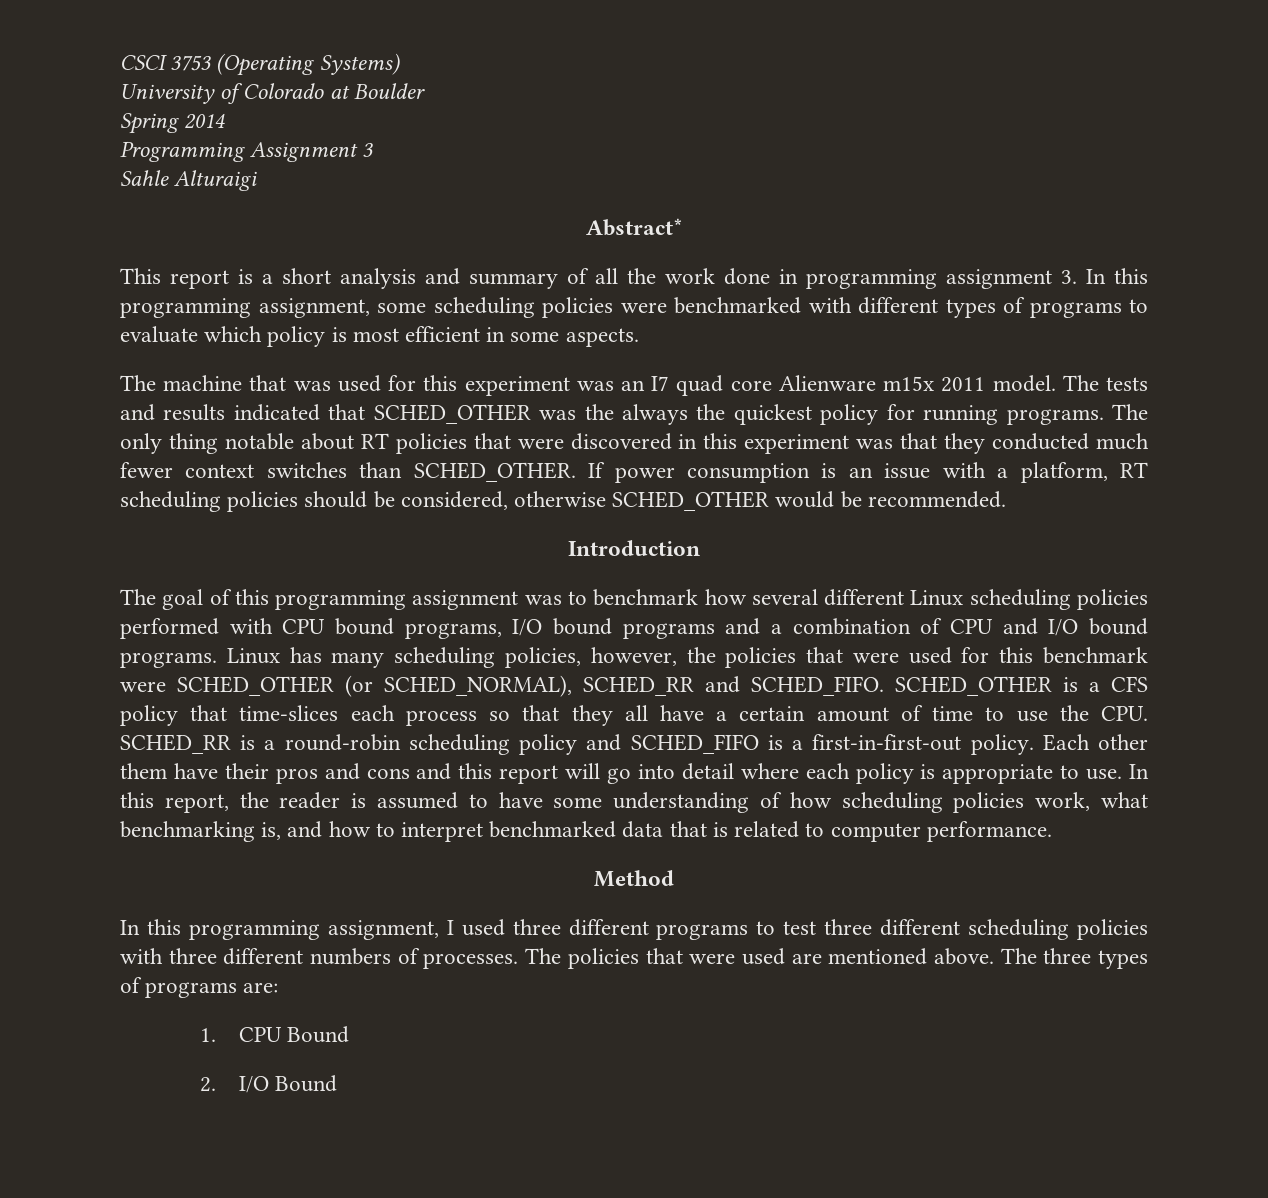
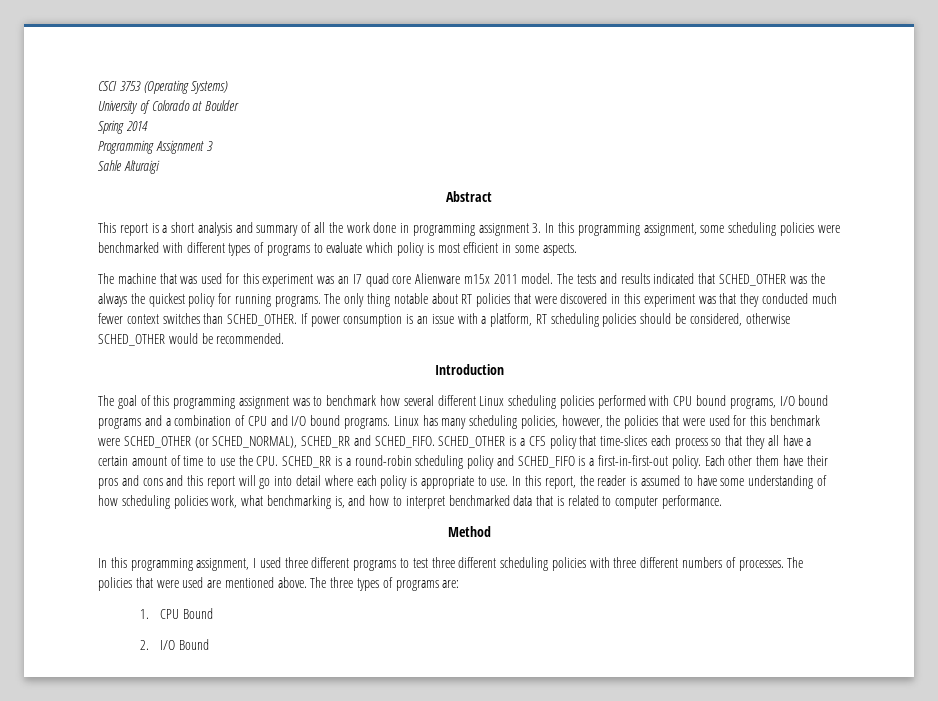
[585,218,683,236] Abstract* -> [446,191,492,202] Abstract

